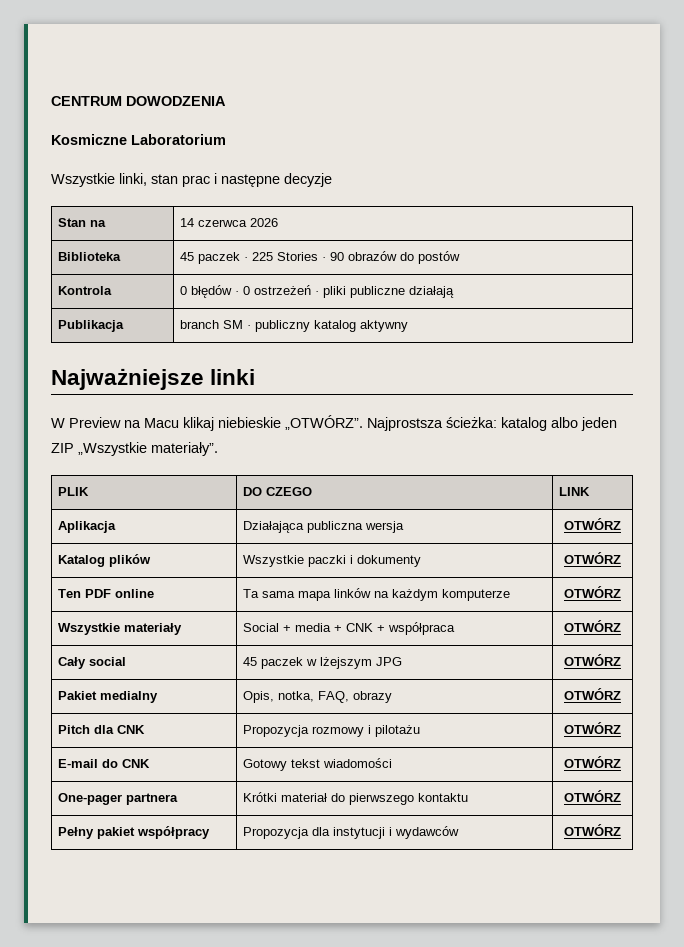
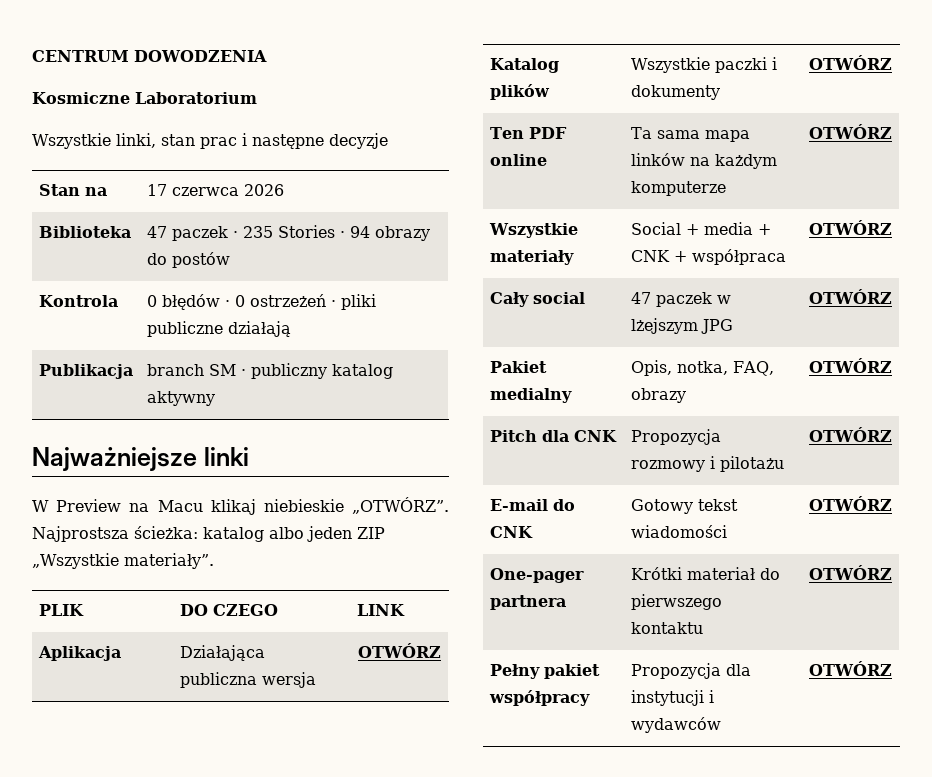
[179,218,194,227] 14 -> [146,184,167,196] 17
[179,252,194,261] 45 -> [146,226,167,238] 47
[251,252,273,261] 225 -> [242,226,273,238] 235
[329,251,397,261] 90 obrazów -> [349,226,430,241] 94 obrazy
[242,657,257,666] 45 -> [630,292,651,304] 47

